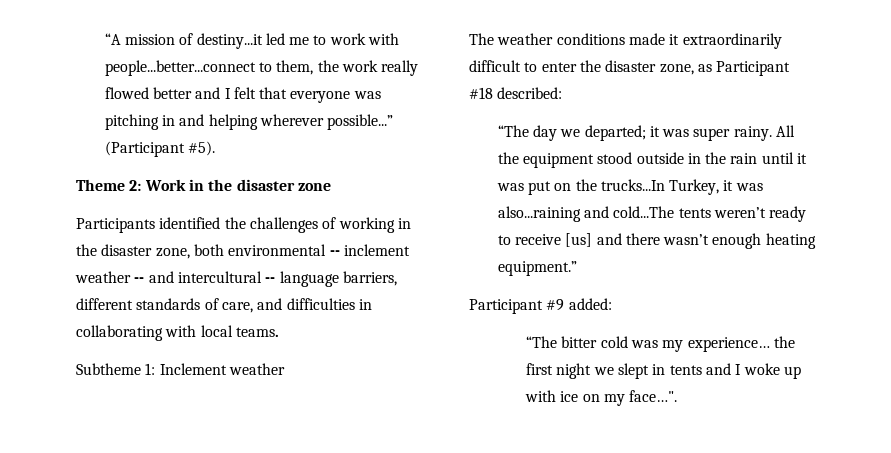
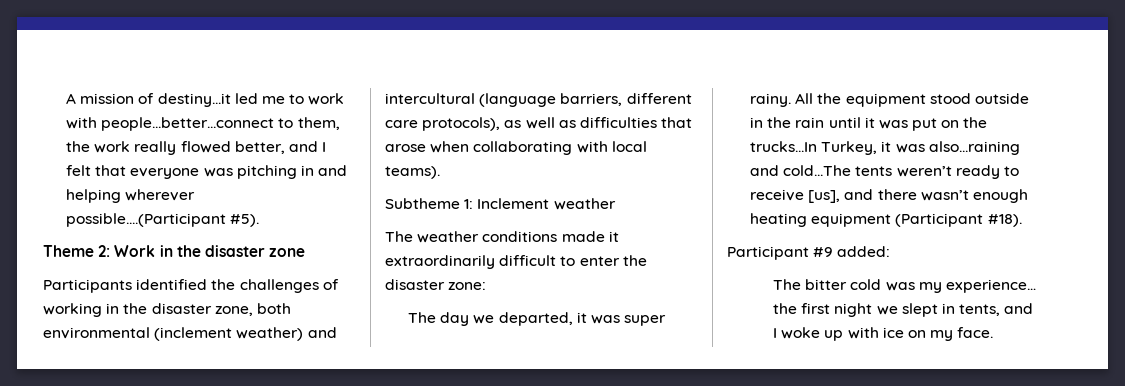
[104,33,121,45] “A -> [65,93,76,104] A
[152,87,192,99] better -> [234,141,285,154] better,
[327,114,394,130] [104,141,185,157] possible...” (Participant -> [65,213,226,227] possible....(Participant
[329,244,410,256] [75,271,397,287] [76,298,372,313] -- inclement weather -- and intercultural -- language barriers, different standards of care, and difficulties in -> [154,327,337,341] [385,93,692,107] [385,117,693,131] [385,141,470,153] (inclement weather) and intercultural (language barriers, different care protocols), as well as difficulties that arose when
[235,327,279,337] teams. -> [385,166,440,179] teams).
[659,61,791,76] [469,87,563,99] [497,125,529,137] zone, as Participant #18 described: // “The -> [448,282,487,290] [407,312,436,323] zone: // The
[584,125,646,141] departed; -> [498,312,573,326] departed,
[565,233,593,247] [us] -> [808,190,841,203] [us],
[497,261,577,276] equipment.” -> [811,213,1022,227] equipment (Participant #18).
[526,336,558,348] “The -> [772,279,801,290] The
[669,365,702,375] tents -> [959,304,1001,316] tents,
[629,390,678,402] face…". -> [957,327,994,338] face.

